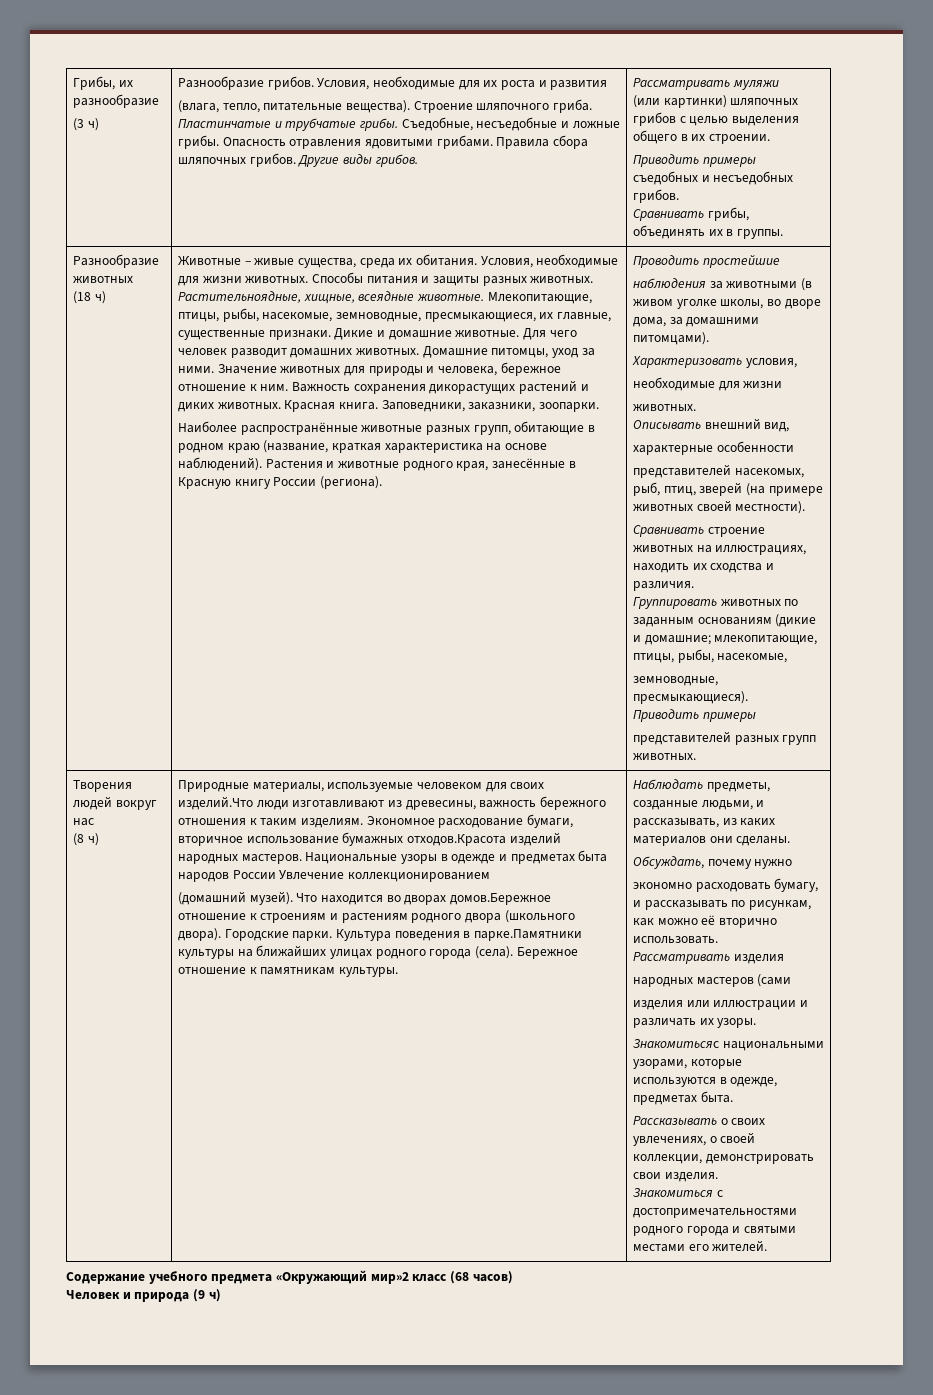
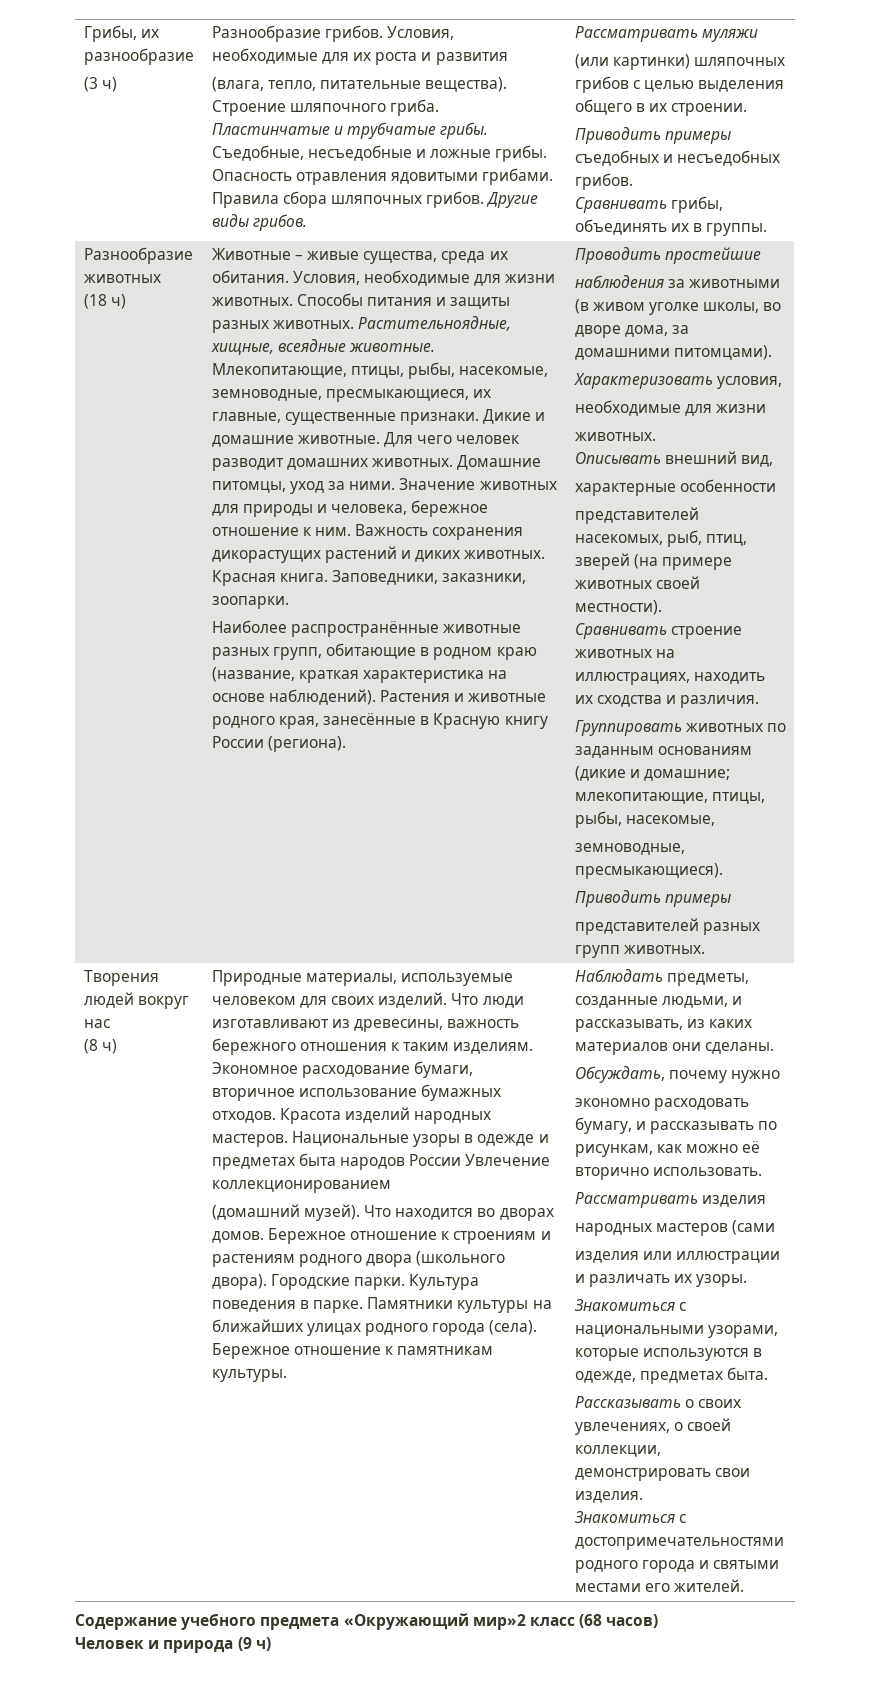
[178,796,254,810] изделий.Что -> [378,992,479,1008] изделий. Что
[407,834,507,846] отходов.Красота -> [211,1108,341,1124] отходов. Красота
[449,893,551,905] домов.Бережное -> [211,1228,346,1244] домов. Бережное
[473,929,582,941] парке.Памятники -> [312,1297,454,1313] парке. Памятники
[633,1039,720,1049] Знакомитьсяс -> [573,1299,686,1311] Знакомиться с

